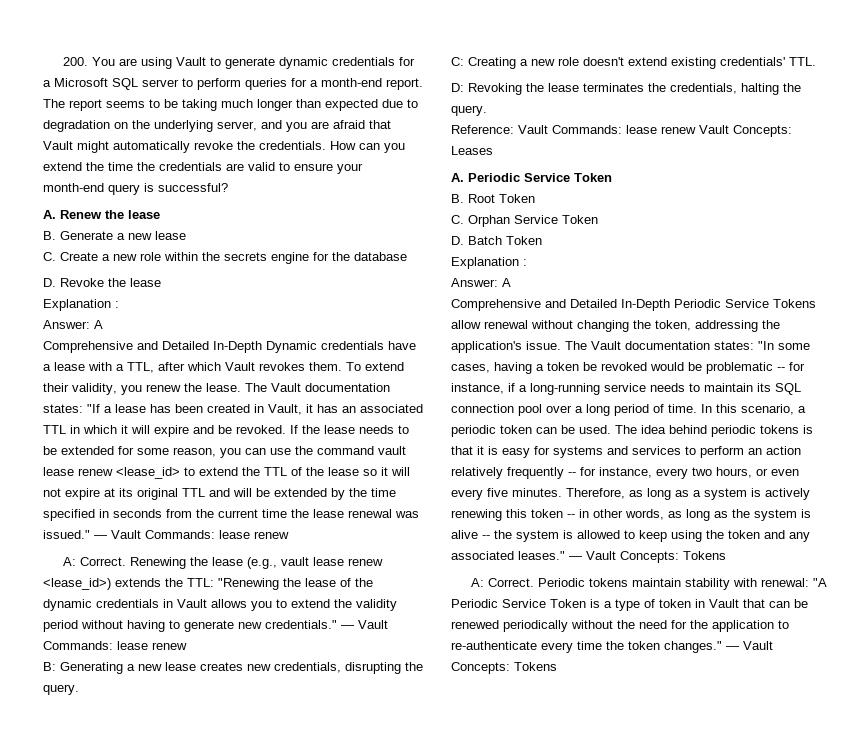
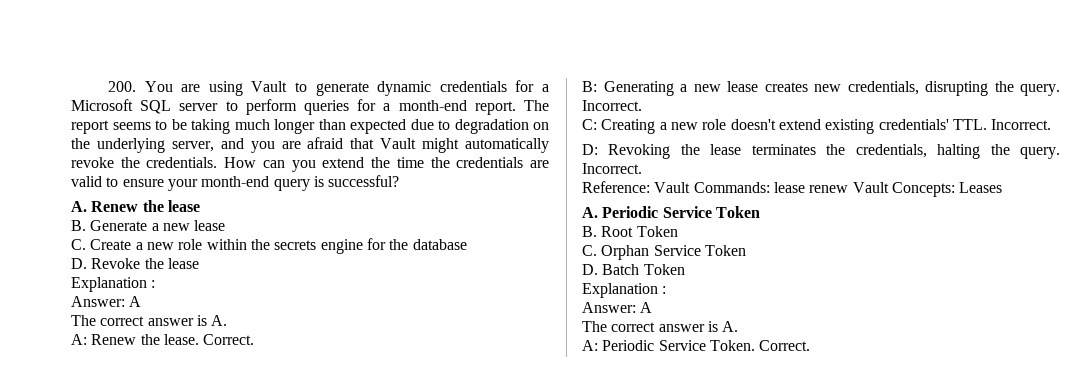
[43,341,416,353] [43,362,404,373] [43,383,390,395] [43,404,423,415] [43,425,409,437] [43,446,406,458] [43,467,410,479] [43,488,396,500] [43,509,419,521] [43,530,289,539] [62,557,383,569] [43,578,373,590] [43,599,397,611] [43,620,388,632] [43,641,187,650] Comprehensive and Detailed In-Depth Dynamic credentials have a lease with a TTL, after which Vault revokes them. To extend their validity, you renew the lease. The Vault documentation states: "If a lease has been created in Vault, it has an associated TTL in which it will expire and be revoked. If the lease needs to be extended for some reason, you can use the command vault lease renew <lease_id> to extend the TTL of the lease so it will not expire at its original TTL and will be extended by the time specified in seconds from the current time the lease renewal was issued." — Vault Commands: lease renew // A: Correct. Renewing the lease (e.g., vault lease renew <lease_id>) extends the TTL: "Renewing the lease of the dynamic credentials in Vault allows you to extend the validity period without having to generate new credentials." — Vault Commands: lease renew -> [71,315,228,326] [71,334,255,345] The correct answer is A. // A: Renew the lease. Correct.
(79, 689) none -> [582,100,642,111] Incorrect.
(816, 61) none -> [991,119,1052,130] Incorrect.
(487, 110) none -> [582,163,642,174] Incorrect.
[451,299,816,311] [451,320,780,332] [451,341,810,353] [451,362,805,374] [451,383,801,395] [451,404,806,416] [451,425,813,437] [451,446,801,458] [451,467,799,479] [451,488,810,500] [451,509,811,521] [451,530,810,542] [451,551,726,563] [470,578,827,590] [451,599,808,611] [451,620,789,632] [451,641,773,653] [451,662,557,674] Comprehensive and Detailed In-Depth Periodic Service Tokens allow renewal without changing the token, addressing the application's issue. The Vault documentation states: "In some cases, having a token be revoked would be problematic -- for instance, if a long-running service needs to maintain its SQL connection pool over a long period of time. In this scenario, a periodic token can be used. The idea behind periodic tokens is that it is easy for systems and services to perform an action relatively frequently -- for instance, every two hours, or even every five minutes. Therefore, as long as a system is actively renewing this token -- in other words, as long as the system is alive -- the system is allowed to keep using the token and any associated leases." — Vault Concepts: Tokens // A: Correct. Periodic tokens maintain stability with renewal: "A Periodic Service Token is a type of token in Vault that can be renewed periodically without the need for the application to re-authenticate every time the token changes." — Vault Concepts: Tokens -> [582,321,739,332] [582,340,811,351] The correct answer is A. // A: Periodic Service Token. Correct.

